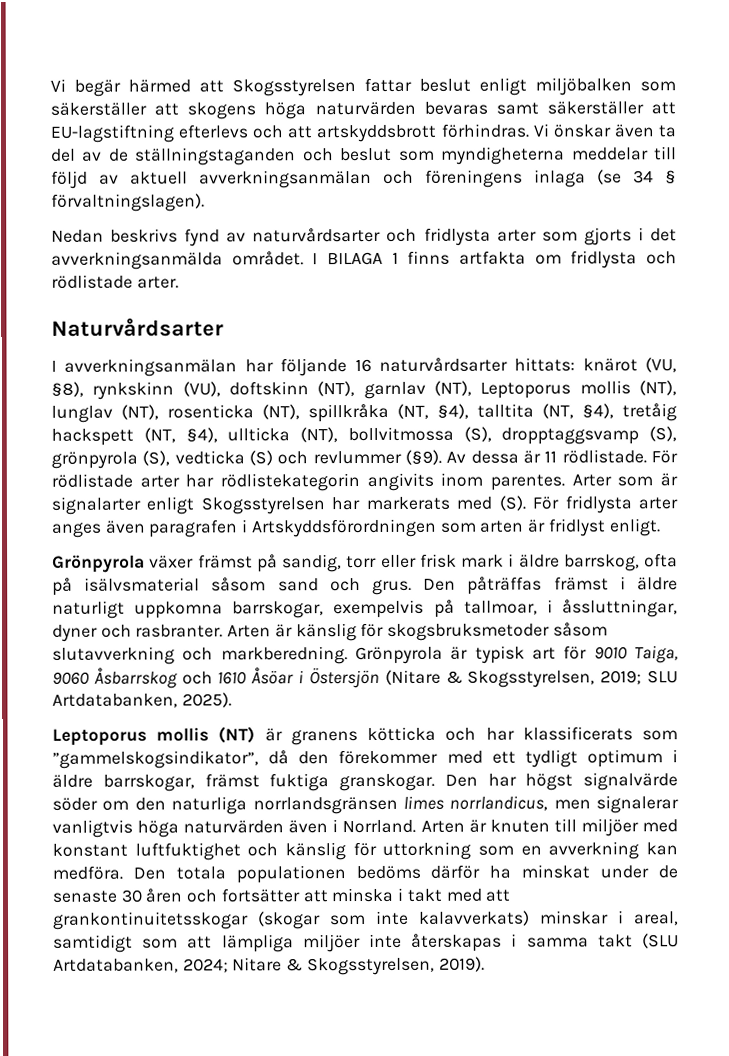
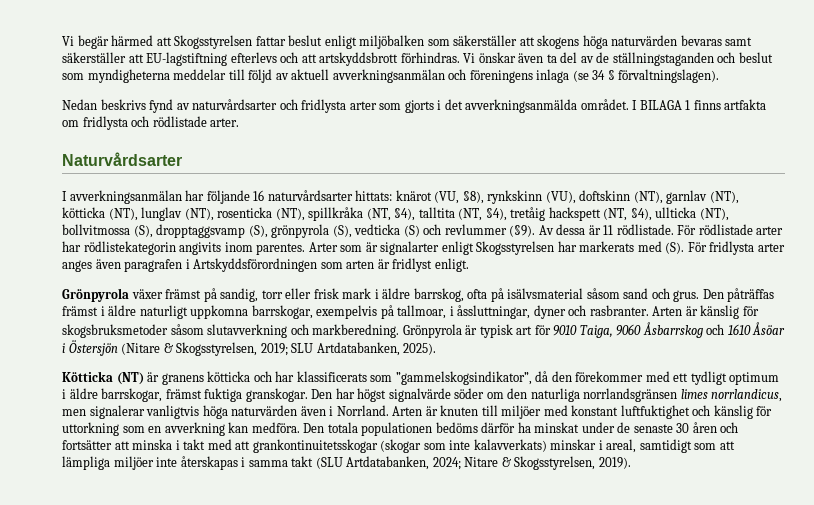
[480,380,631,399] Leptoporus mollis -> [62,207,105,218] kötticka
[52,727,210,746] Leptoporus mollis -> [62,371,113,382] Kötticka

